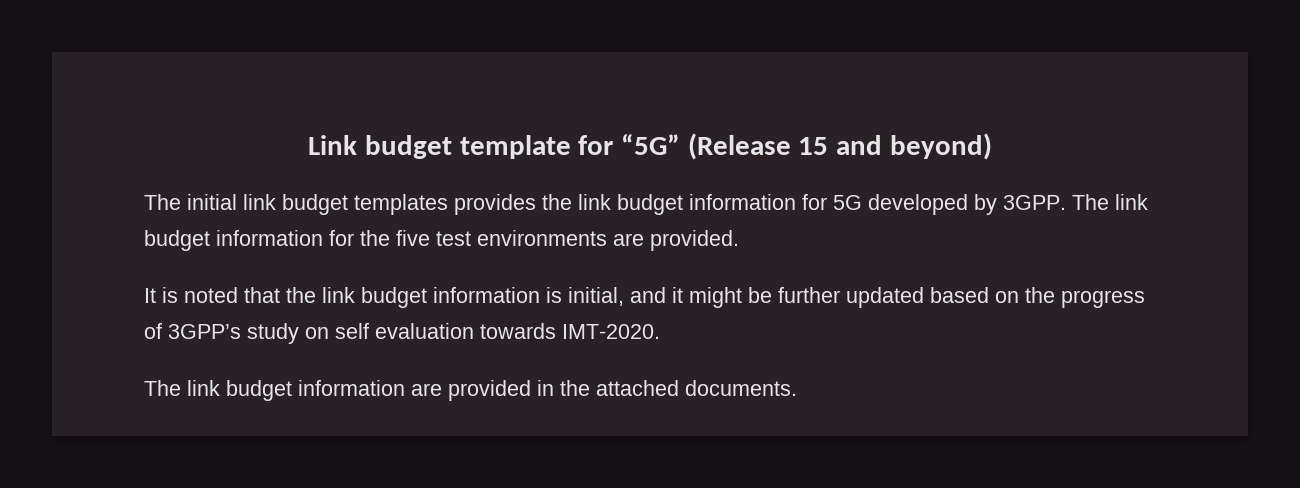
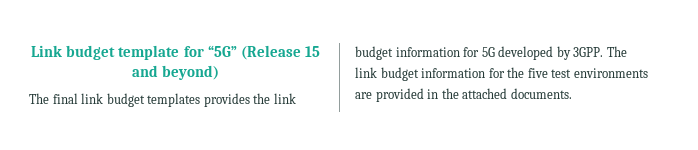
[187,194,237,210] initial -> [52,93,78,104] final
[650,230,739,251] [144,287,1145,308] [144,323,660,344] [144,380,442,401] provided. // It is noted that the link budget information is initial, and it might be further updated based on the progress of 3GPP’s study on self evaluation towards IMT-2020. // The link budget information are -> (372, 95) none

